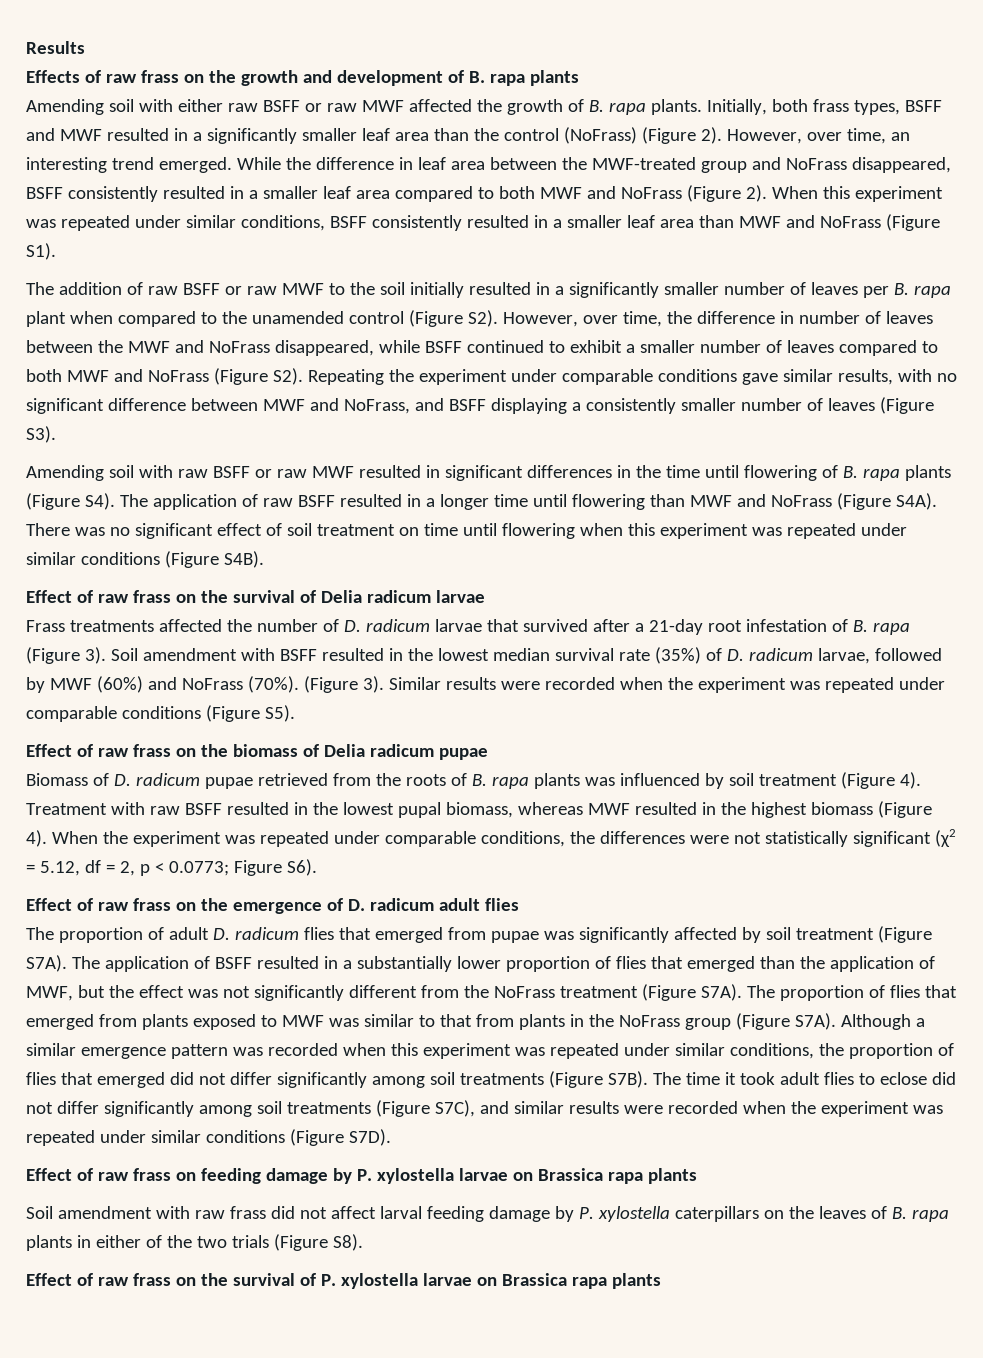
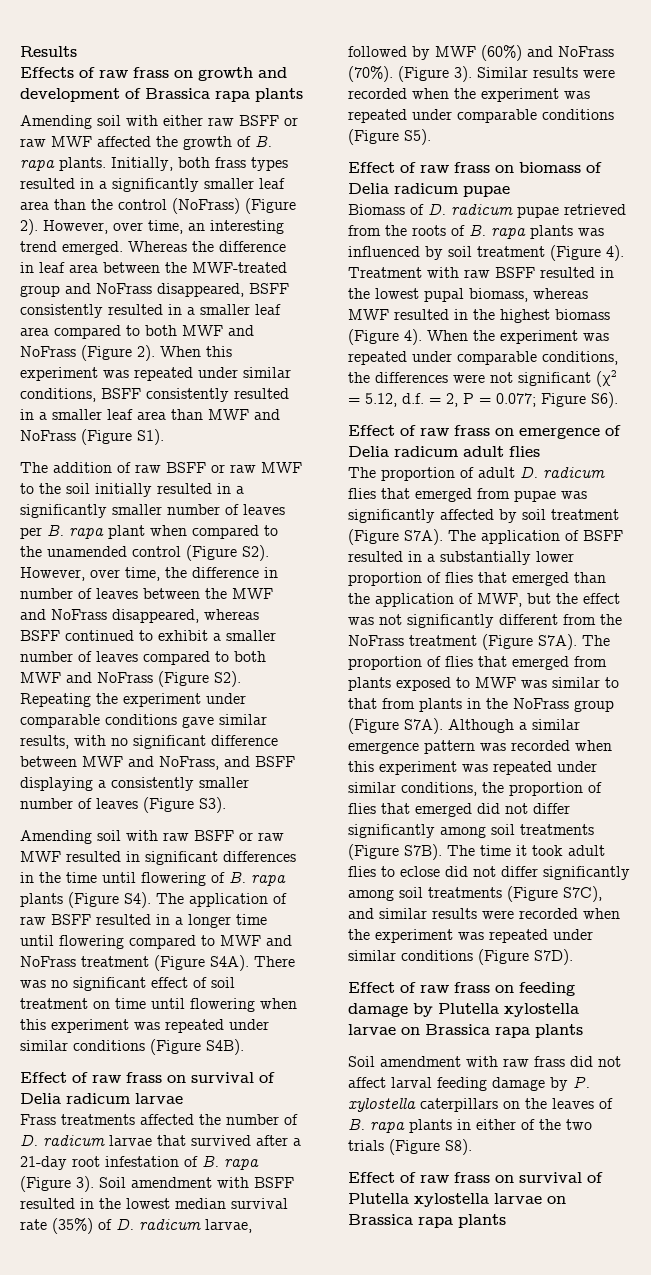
[208,70,236,83] the -> (193, 74) none
[468,71,485,83] B. -> [145,88,210,99] Brassica
[853,100,942,115] [26,128,102,141] types, BSFF and MWF -> [251,157,288,171] types
[236,157,281,170] While -> [128,241,187,252] Whereas
[378,340,420,353] while -> [204,609,259,620] whereas
[649,494,832,507] than MWF and NoFrass -> [129,935,292,949] [20,956,149,967] compared to MWF and NoFrass treatment
[200,590,228,603] the -> (186, 1079) none
[200,744,228,757] the -> (514, 169) none
[764,831,848,847] statistically -> (513, 377) none
[84,860,101,873] df -> [402,393,424,404] d.f.
[139,861,229,876] p < 0.0773; -> [463,393,536,407] P = 0.077;
[200,898,228,911] the -> (514, 432) none
[347,899,365,911] D. -> [348,446,389,457] Delia
[356,1169,372,1181] P. -> [438,1003,499,1014] Plutella
[200,1273,336,1286] the survival of P. -> [519,1172,603,1183] [348,1193,409,1204] survival of Plutella

